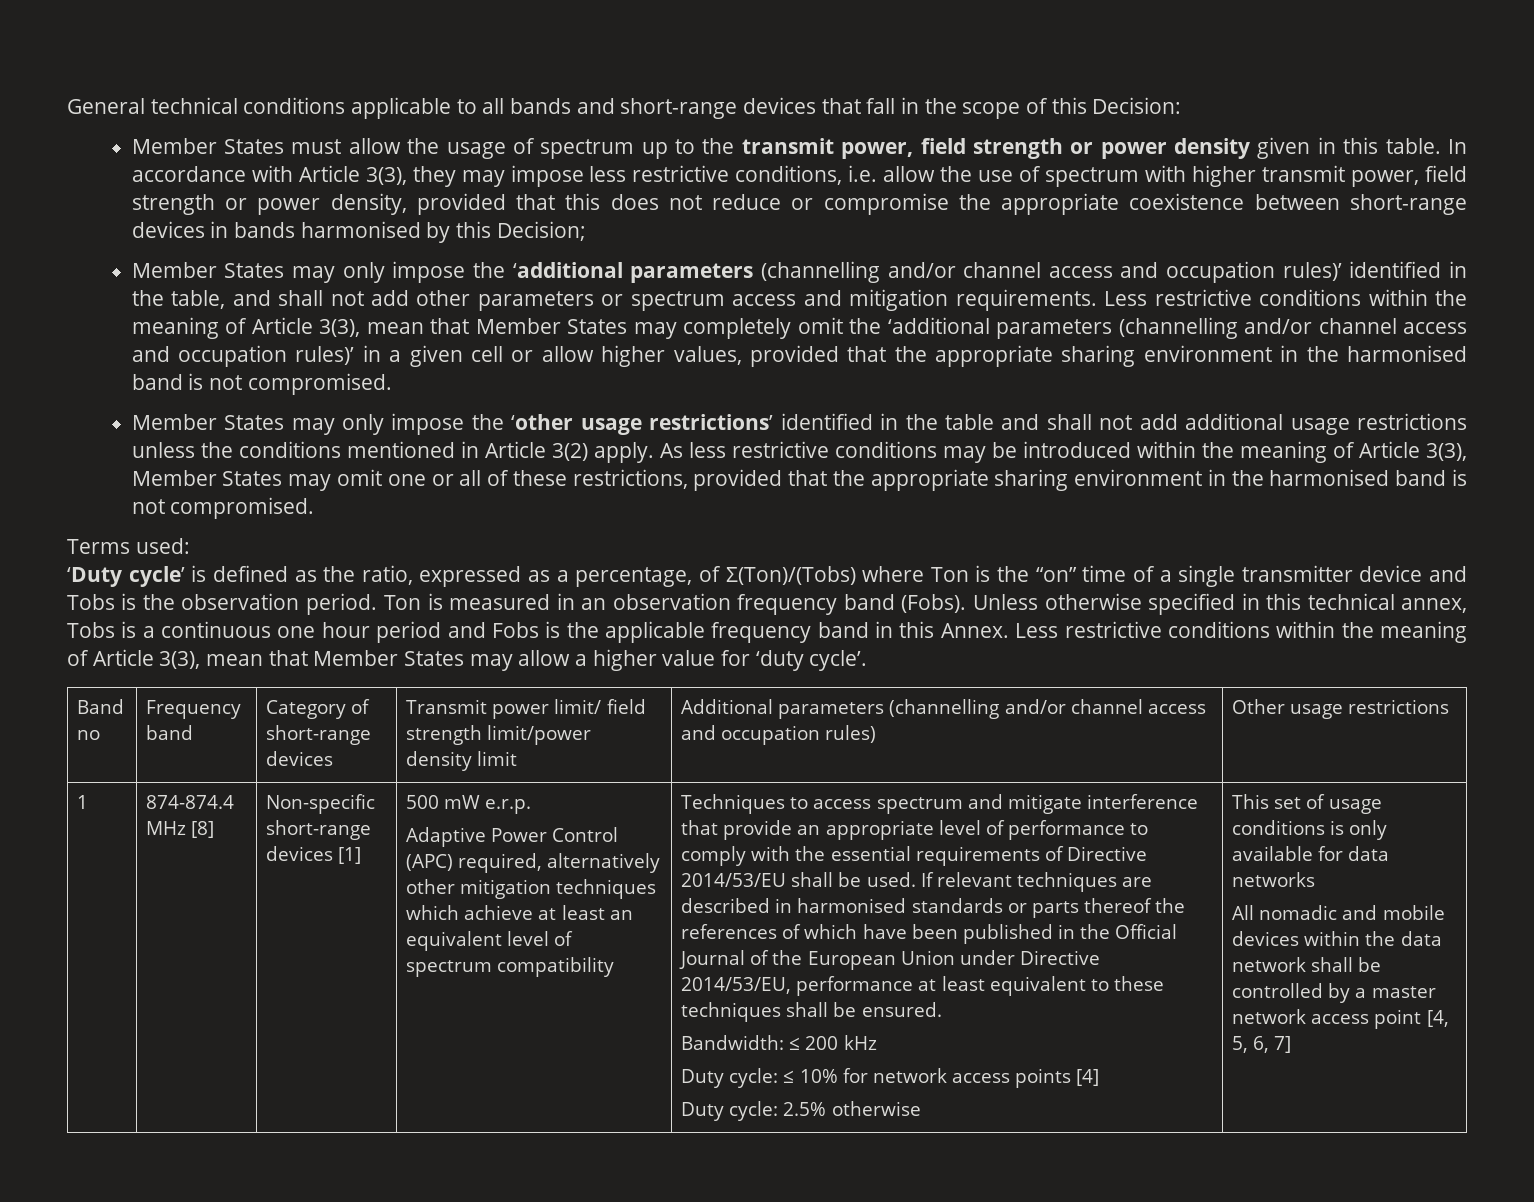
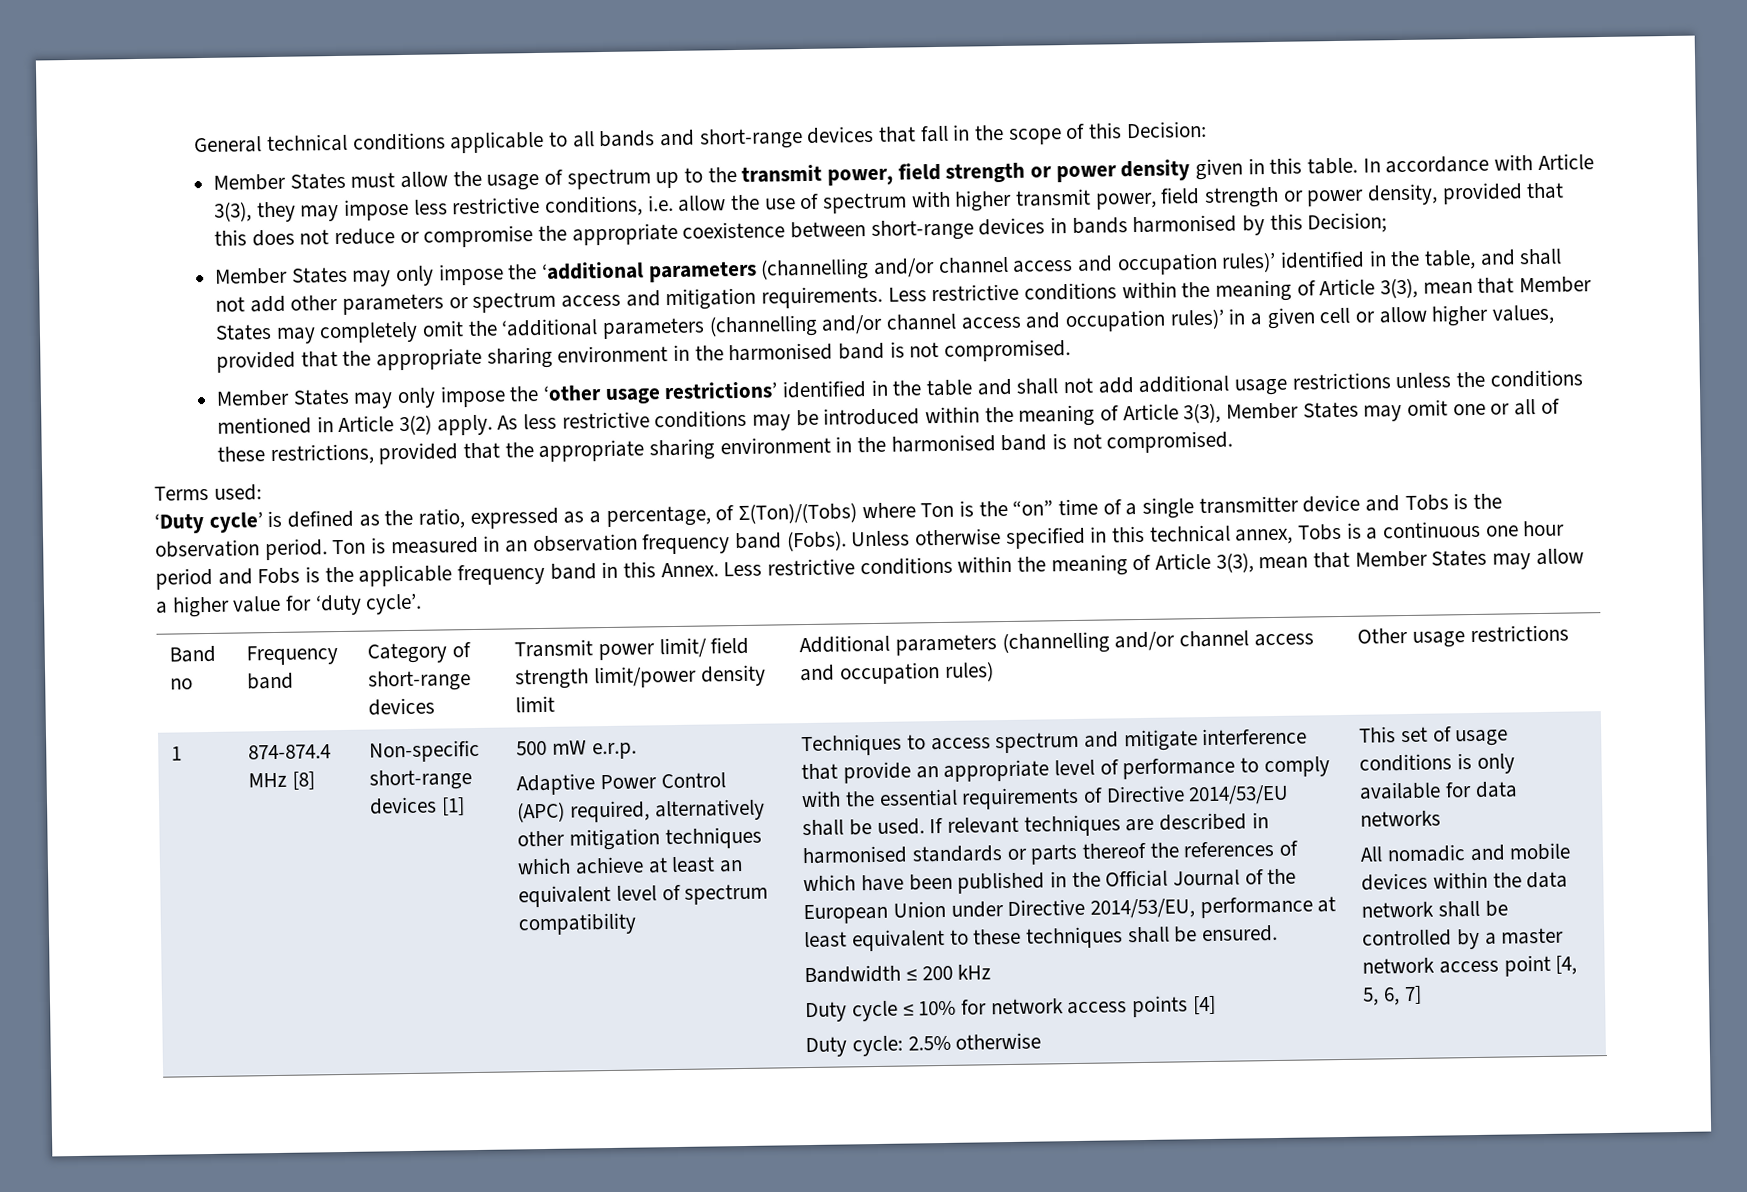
[681,1035,785,1050] Bandwidth: -> [804,964,902,984] Bandwidth
[729,1068,779,1088] cycle: -> [851,1000,898,1022] cycle

